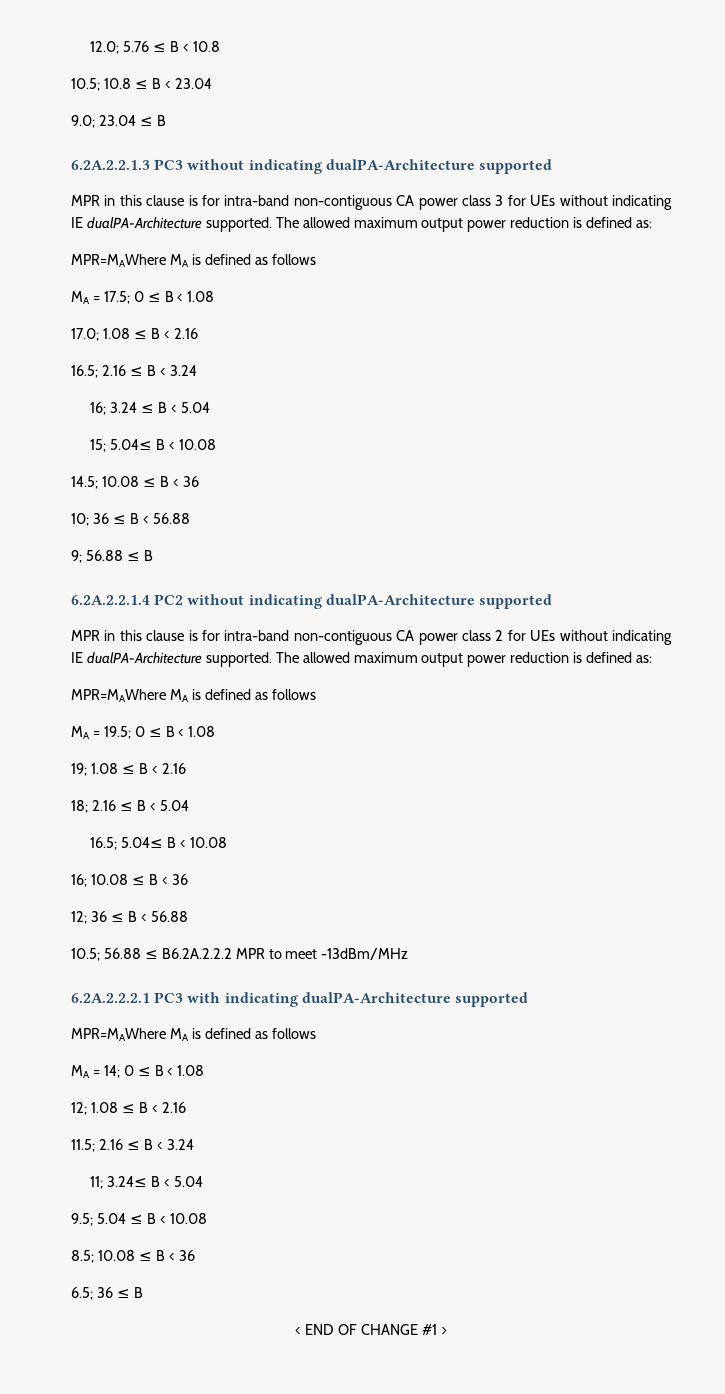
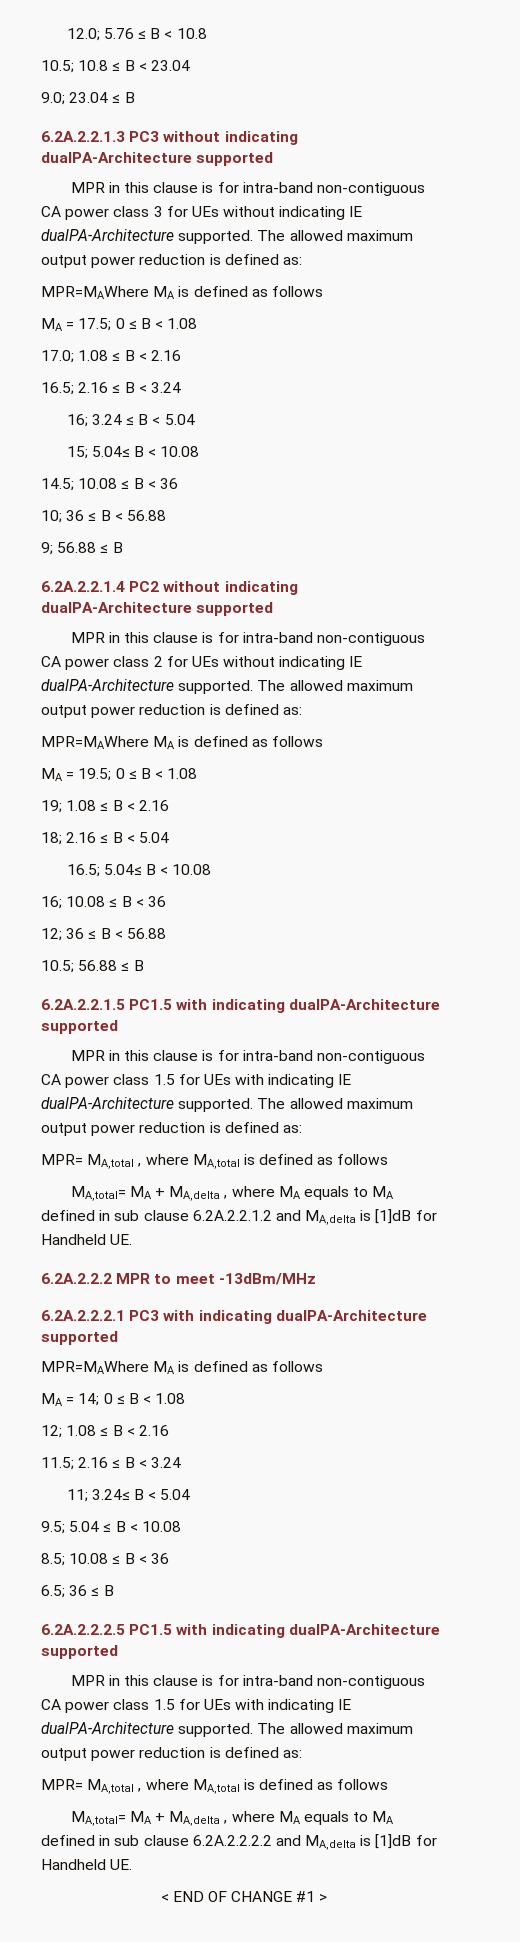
[161,948,232,959] B6.2A.2.2.2 -> [133,960,144,971] [41,999,440,1013] [41,1020,118,1034] [70,1050,425,1064] [41,1074,352,1088] [41,1097,413,1112] [41,1122,302,1136] [41,1154,389,1169] [70,1186,395,1201] [41,1209,437,1225] [41,1234,133,1245] [41,1273,112,1284] B // 6.2A.2.2.1.5 PC1.5 with indicating dualPA-Architecture supported // MPR in this clause is for intra-band non-contiguous CA power class 1.5 for UEs with indicating IE dualPA-Architecture supported. The allowed maximum output power reduction is defined as: // MPR= MA,total , where MA,total is defined as follows // MA,total= MA + MA,delta , where MA equals to MA defined in sub clause 6.2A.2.2.1.2 and MA,delta is [1]dB for Handheld UE. // 6.2A.2.2.2
(143, 1292) none -> [41,1624,440,1638] [41,1645,118,1659] [70,1675,425,1689] [41,1699,352,1713] [41,1722,413,1737] [41,1747,302,1761] [41,1779,389,1794] [70,1811,395,1826] [41,1834,437,1850] [41,1859,133,1870] // 6.2A.2.2.2.5 PC1.5 with indicating dualPA-Architecture supported // MPR in this clause is for intra-band non-contiguous CA power class 1.5 for UEs with indicating IE dualPA-Architecture supported. The allowed maximum output power reduction is defined as: // MPR= MA,total , where MA,total is defined as follows // MA,total= MA + MA,delta , where MA equals to MA defined in sub clause 6.2A.2.2.2.2 and MA,delta is [1]dB for Handheld UE.

